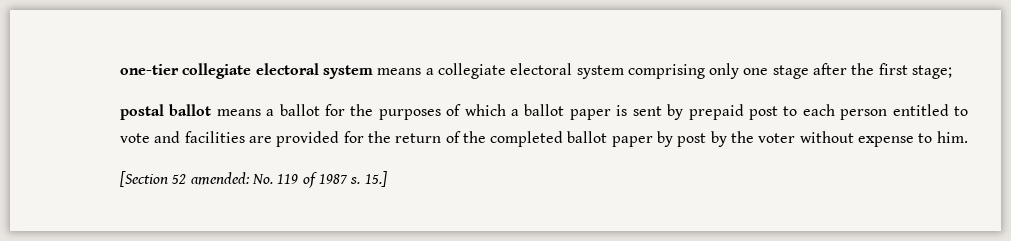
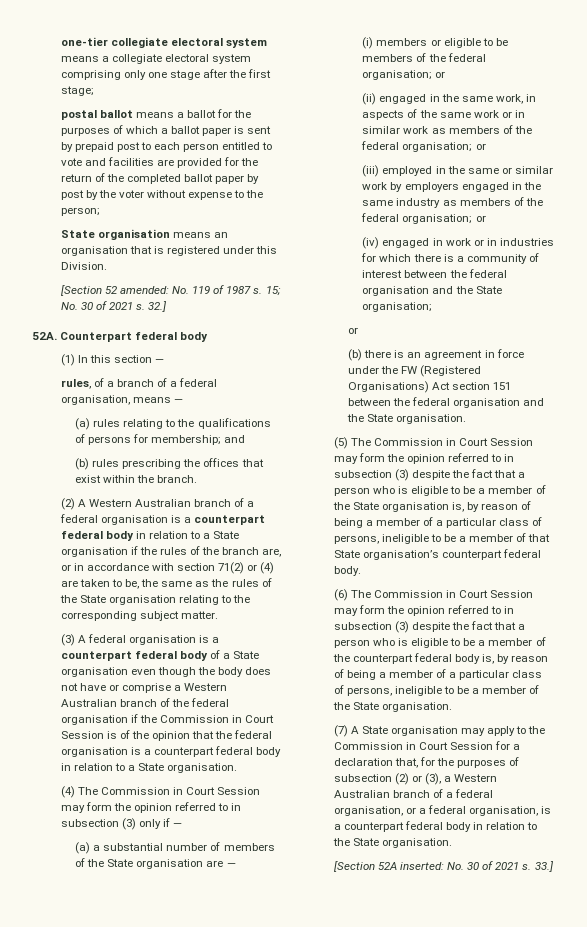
[936,131,968,143] him. -> [246,190,264,198] [60,207,100,216] [60,229,228,240] [60,246,278,256] [60,262,107,270] the person; // State organisation means an organisation that is registered under this Division.
[364,171,387,187] 15.] -> [265,286,281,296] [60,301,168,312] [32,332,209,342] [60,354,165,366] [60,378,218,389] [60,395,183,405] [75,418,271,430] [75,434,246,445] [75,458,264,470] [75,475,198,483] [60,498,255,510] [59,514,266,525] [60,531,240,541] [60,546,282,557] [60,562,275,574] [60,578,272,589] [59,595,251,605] [60,611,218,621] [60,634,220,646] [60,650,260,661] [60,667,272,677] [60,683,228,693] [60,698,230,707] [60,714,275,725] [60,730,273,741] [60,746,282,757] [60,763,238,773] [60,786,261,798] [60,802,242,813] [60,818,183,830] [75,842,275,854] [75,858,236,869] [362,37,508,49] [362,53,486,62] [362,70,446,80] [362,93,536,105] [362,109,525,120] [362,125,532,134] [361,141,486,152] [362,165,553,177] [362,182,541,192] [362,197,543,208] [361,213,486,224] [362,237,554,249] [361,253,539,264] [362,269,507,278] [362,286,502,296] [362,302,433,312] [348,327,359,334] [348,349,524,361] [348,365,482,377] [348,381,512,393] [348,397,545,408] [347,414,467,424] [333,437,534,449] [333,453,515,464] [333,469,526,481] [333,485,546,496] [332,501,532,512] [333,517,543,528] [333,533,551,544] [333,549,541,560] [333,566,361,576] [333,589,534,601] [333,605,515,616] [333,621,526,633] [333,637,546,648] [332,653,549,664] [333,669,543,680] [333,685,540,696] [332,702,452,712] [333,725,546,737] [333,741,521,750] [333,757,520,768] [333,773,498,785] [333,789,494,798] [333,805,552,816] [333,821,538,832] [332,838,452,848] [333,861,554,872] 15; No. 30 of 2021 s. 32.] // 52A. Counterpart federal body // (1) In this section — // rules, of a branch of a federal organisation, means — // (a) rules relating to the qualifications of persons for membership; and // (b) rules prescribing the offices that exist within the branch. // (2) A Western Australian branch of a federal organisation is a counterpart federal body in relation to a State organisation if the rules of the branch are, or in accordance with section 71(2) or (4) are taken to be, the same as the rules of the State organisation relating to the corresponding subject matter. // (3) A federal organisation is a counterpart federal body of a State organisation even though the body does not have or comprise a Western Australian branch of the federal organisation if the Commission in Court Session is of the opinion that the federal organisation is a counterpart federal body in relation to a State organisation. // (4) The Commission in Court Session may form the opinion referred to in subsection (3) only if — // (a) a substantial number of members of the State organisation are — // (i) members or eligible to be members of the federal organisation; or // (ii) engaged in the same work, in aspects of the same work or in similar work as members of the federal organisation; or // (iii) employed in the same or similar work by employers engaged in the same industry as members of the federal organisation; or // (iv) engaged in work or in industries for which there is a community of interest between the federal organisation and the State organisation; // or // (b) there is an agreement in force under the FW (Registered Organisations) Act section 151 between the federal organisation and the State organisation. // (5) The Commission in Court Session may form the opinion referred to in subsection (3) despite the fact that a person who is eligible to be a member of the State organisation is, by reason of being a member of a particular class of persons, ineligible to be a member of that State organisation’s counterpart federal body. // (6) The Commission in Court Session may form the opinion referred to in subsection (3) despite the fact that a person who is eligible to be a member of the counterpart federal body is, by reason of being a member of a particular class of persons, ineligible to be a member of the State organisation. // (7) A State organisation may apply to the Commission in Court Session for a declaration that, for the purposes of subsection (2) or (3), a Western Australian branch of a federal organisation, or a federal organisation, is a counterpart federal body in relation to the State organisation. // [Section 52A inserted: No. 30 of 2021 s. 33.]

